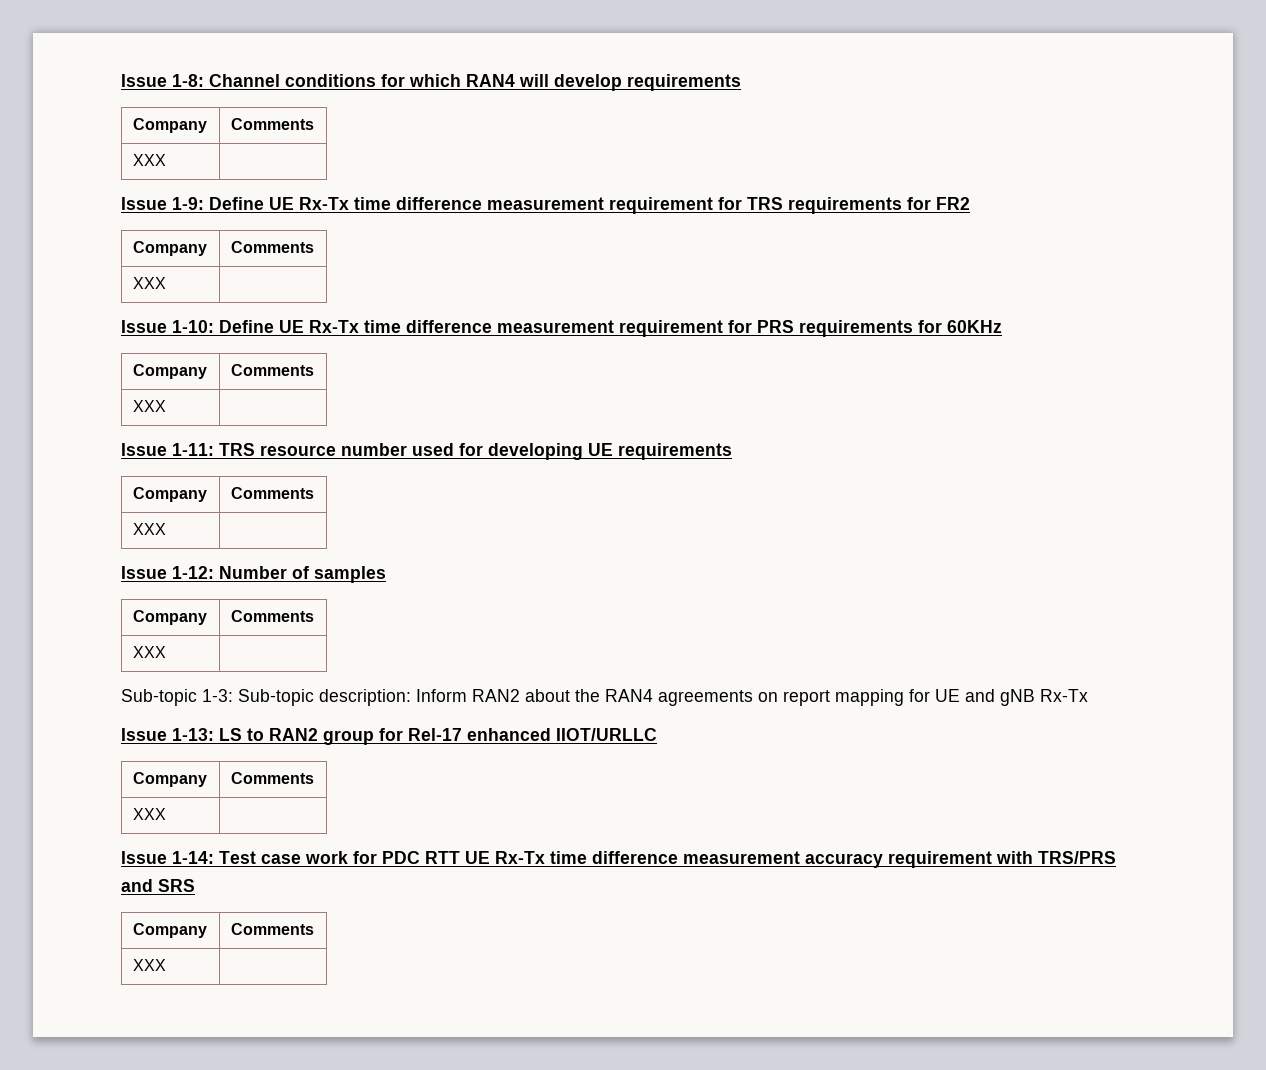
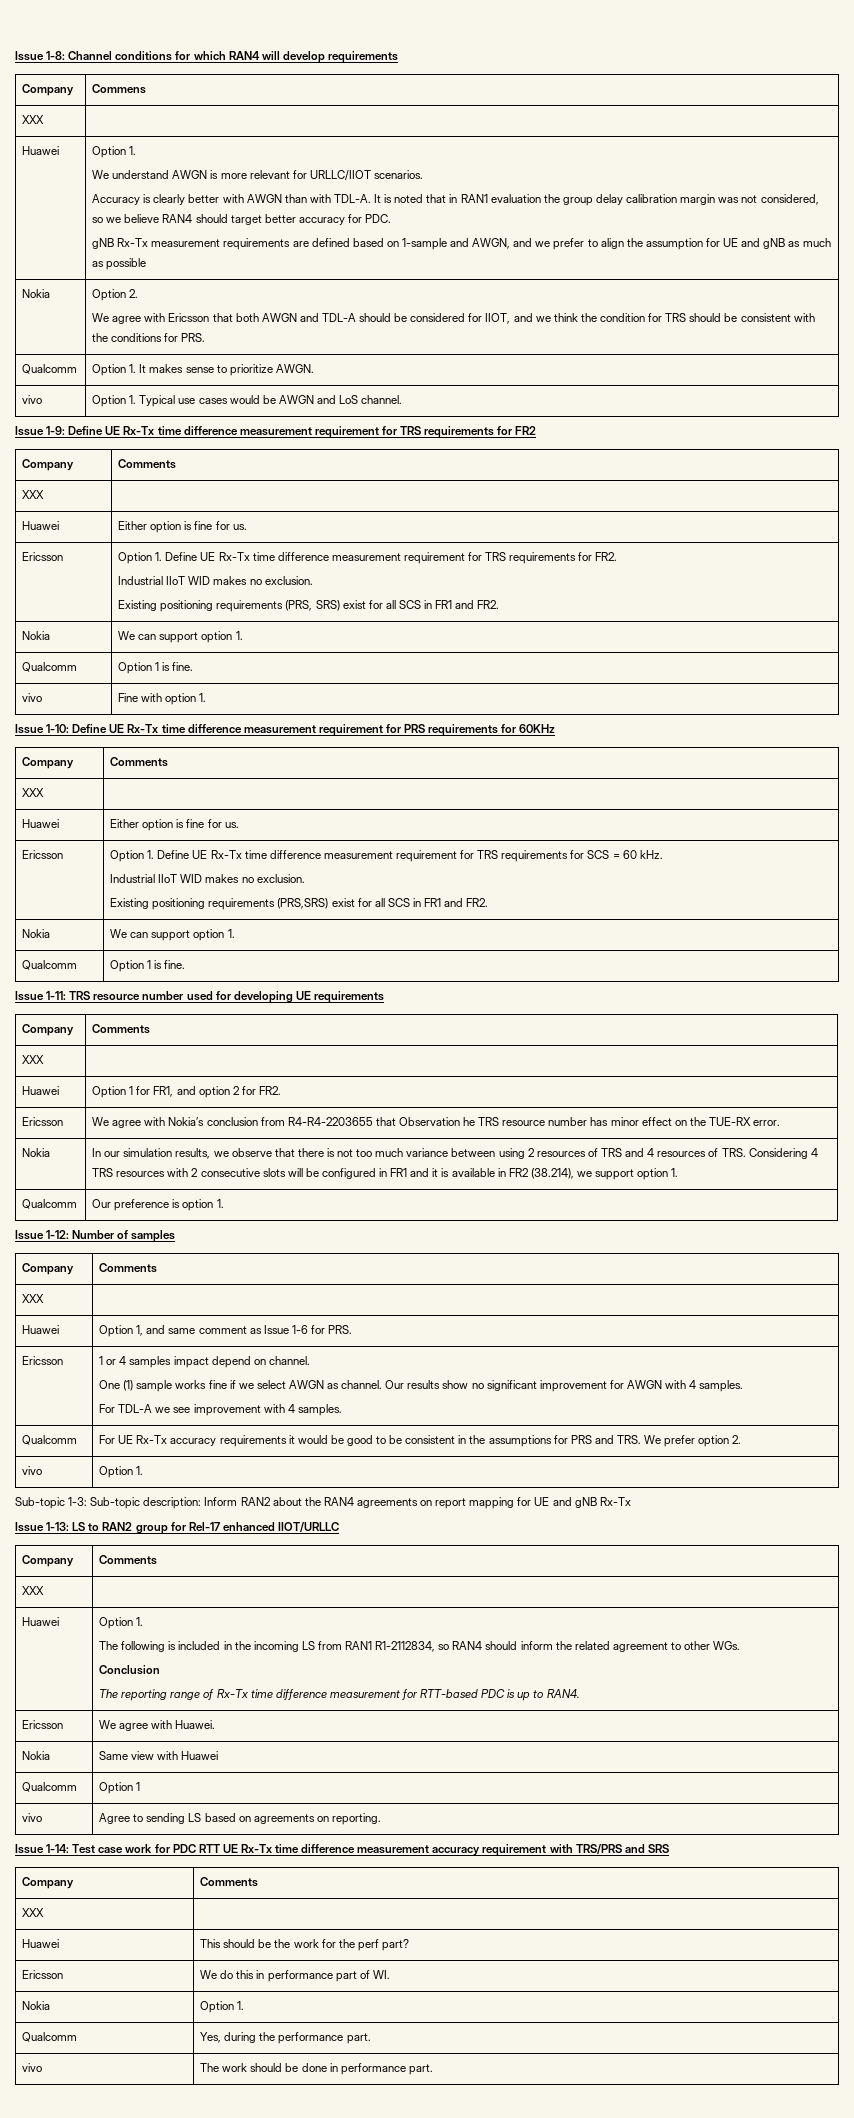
[230,118,314,130] [132,154,166,166] Comments // XXX | -> [92,84,147,94] [22,115,45,124] [22,146,60,155] [92,146,137,158] [92,170,423,181] [92,194,819,206] [92,214,392,225] [92,238,831,250] [92,258,147,270] [22,289,51,298] [92,289,139,301] [92,313,815,324] [92,333,206,342] [22,364,78,374] [92,364,314,376] [22,395,43,404] [92,395,403,407] Commens // XXX | // Huawei | Option 1. // We understand AWGN is more relevant for URLLC/IIOT scenarios. // Accuracy is clearly better with AWGN than with TDL-A. It is noted that in RAN1 evaluation the group delay calibration margin was not considered, so we believe RAN4 should target better accuracy for PDC. // gNB Rx-Tx measurement requirements are defined based on 1-sample and AWGN, and we prefer to align the assumption for UE and gNB as much as possible // Nokia | Option 2. // We agree with Ericsson that both AWGN and TDL-A should be considered for IIOT, and we think the condition for TRS should be consistent with the conditions for PRS. // Qualcomm | Option 1. It makes sense to prioritize AWGN. // vivo | Option 1. Typical use cases would be AWGN and LoS channel.
(166, 283) none -> [22,521,60,530] [118,521,247,533] [22,552,64,561] [118,552,618,564] [118,576,313,585] [118,600,500,612] [22,631,51,640] [118,631,243,643] [22,662,78,672] [118,662,194,674] [22,693,43,702] [118,693,207,705] // Huawei | Either option is fine for us. // Ericsson | Option 1. Define UE Rx-Tx time difference measurement requirement for TRS requirements for FR2. // Industrial IIoT WID makes no exclusion. // Existing positioning requirements (PRS, SRS) exist for all SCS in FR1 and FR2. // Nokia | We can support option 1. // Qualcomm | Option 1 is fine. // vivo | Fine with option 1.
(166, 406) none -> [22,819,60,828] [110,819,239,831] [22,850,64,859] [110,850,663,862] [110,874,305,883] [110,898,489,910] [22,929,51,938] [110,929,235,941] [22,960,78,970] [110,960,186,972] // Huawei | Either option is fine for us. // Ericsson | Option 1. Define UE Rx-Tx time difference measurement requirement for TRS requirements for SCS = 60 kHz. // Industrial IIoT WID makes no exclusion. // Existing positioning requirements (PRS,SRS) exist for all SCS in FR1 and FR2. // Nokia | We can support option 1. // Qualcomm | Option 1 is fine.
(166, 529) none -> [22,1086,60,1095] [92,1086,281,1098] [22,1117,64,1126] [92,1117,781,1128] [22,1148,51,1157] [92,1148,818,1159] [92,1168,679,1180] [22,1199,78,1209] [92,1199,224,1211] // Huawei | Option 1 for FR1, and option 2 for FR2. // Ericsson | We agree with Nokia’s conclusion from R4-R4-2203655 that Observation he TRS resource number has minor effect on the TUE-RX error. // Nokia | In our simulation results, we observe that there is not too much variance between using 2 resources of TRS and 4 resources of TRS. Considering 4 TRS resources with 2 consecutive slots will be configured in FR1 and it is available in FR2 (38.214), we support option 1. // Qualcomm | Our preference is option 1.
(166, 652) none -> [22,1325,60,1334] [99,1325,353,1337] [22,1356,64,1365] [99,1356,310,1368] [99,1380,744,1392] [99,1404,342,1416] [22,1435,78,1445] [99,1435,742,1447] [22,1466,43,1475] [99,1466,144,1478] // Huawei | Option 1, and same comment as Issue 1-6 for PRS. // Ericsson | 1 or 4 samples impact depend on channel. // One (1) sample works fine if we select AWGN as channel. Our results show no significant improvement for AWGN with 4 samples. // For TDL-A we see improvement with 4 samples. // Qualcomm | For UE Rx-Tx accuracy requirements it would be good to be consistent in the assumptions for PRS and TRS. We prefer option 2. // vivo | Option 1.
(166, 814) none -> [22,1617,60,1626] [99,1617,144,1629] [99,1641,741,1652] [99,1665,161,1675] [99,1689,580,1701] [22,1720,64,1729] [99,1720,216,1731] [22,1751,51,1760] [99,1751,219,1760] [22,1782,78,1792] [99,1782,141,1794] [22,1813,43,1822] [99,1813,381,1825] // Huawei | Option 1. // The following is included in the incoming LS from RAN1 R1-2112834, so RAN4 should inform the related agreement to other WGs. // Conclusion // The reporting range of Rx-Tx time difference measurement for RTT-based PDC is up to RAN4. // Ericsson | We agree with Huawei. // Nokia | Same view with Huawei // Qualcomm | Option 1 // vivo | Agree to sending LS based on agreements on reporting.
(166, 965) none -> [22,1939,60,1948] [200,1939,409,1951] [22,1970,64,1979] [200,1970,390,1982] [22,2001,51,2010] [200,2001,245,2013] [22,2032,78,2042] [200,2032,371,2044] [22,2063,43,2072] [200,2063,433,2075] // Huawei | This should be the work for the perf part? // Ericsson | We do this in performance part of WI. // Nokia | Option 1. // Qualcomm | Yes, during the performance part. // vivo | The work should be done in performance part.

